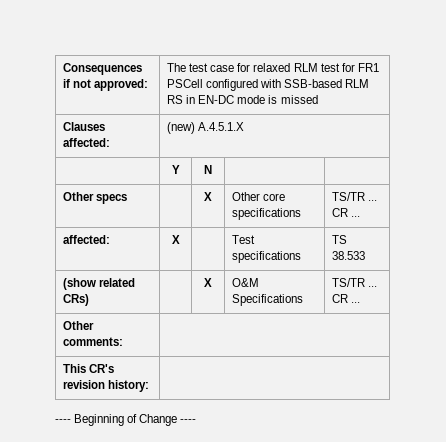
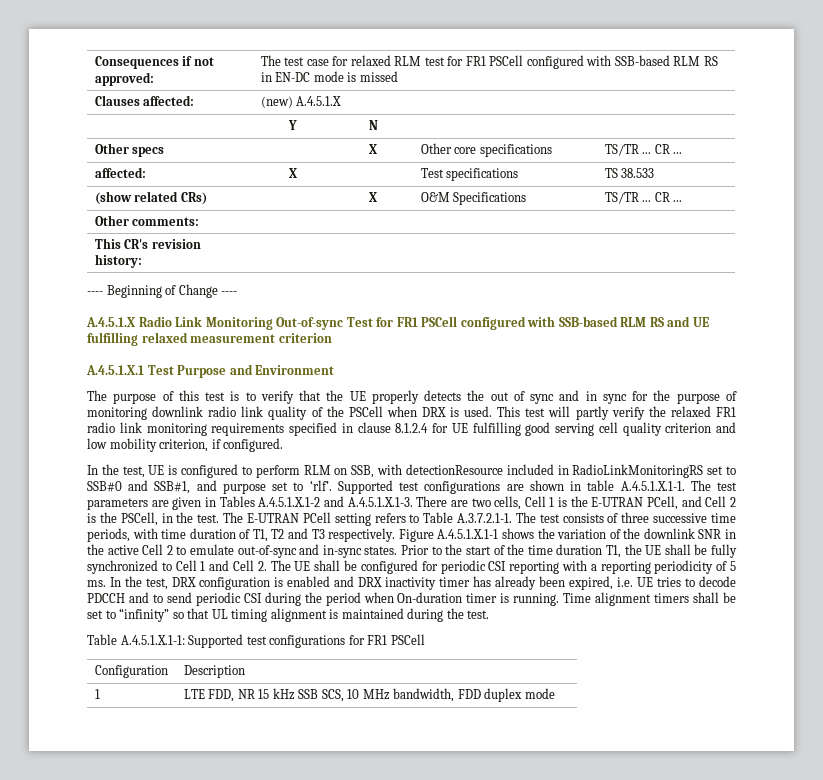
(197, 421) none -> [86,316,709,330] [87,332,332,346] [86,364,335,378] [87,390,737,404] [87,406,736,420] [87,422,736,436] [87,438,284,452] [87,464,736,478] [87,480,737,494] [87,496,736,510] [87,512,737,526] [87,528,736,542] [87,544,737,558] [87,560,736,574] [87,576,736,590] [87,592,737,606] [87,608,490,622] [87,634,425,648] [94,665,168,678] [183,665,245,678] [94,689,100,699] [183,688,555,702] // A.4.5.1.X Radio Link Monitoring Out-of-sync Test for FR1 PSCell configured with SSB-based RLM RS and UE fulfilling relaxed measurement criterion // A.4.5.1.X.1 Test Purpose and Environment // The purpose of this test is to verify that the UE properly detects the out of sync and in sync for the purpose of monitoring downlink radio link quality of the PSCell when DRX is used. This test will partly verify the relaxed FR1 radio link monitoring requirements specified in clause 8.1.2.4 for UE fulfilling good serving cell quality criterion and low mobility criterion, if configured. // In the test, UE is configured to perform RLM on SSB, with detectionResource included in RadioLinkMonitoringRS set to SSB#0 and SSB#1, and purpose set to ‘rlf’. Supported test configurations are shown in table A.4.5.1.X.1-1. The test parameters are given in Tables A.4.5.1.X.1-2 and A.4.5.1.X.1-3. There are two cells, Cell 1 is the E-UTRAN PCell, and Cell 2 is the PSCell, in the test. The E-UTRAN PCell setting refers to Table A.3.7.2.1-1. The test consists of three successive time periods, with time duration of T1, T2 and T3 respectively. Figure A.4.5.1.X.1-1 shows the variation of the downlink SNR in the active Cell 2 to emulate out-of-sync and in-sync states. Prior to the start of the time duration T1, the UE shall be fully synchronized to Cell 1 and Cell 2. The UE shall be configured for periodic CSI reporting with a reporting periodicity of 5 ms. In the test, DRX configuration is enabled and DRX inactivity timer has already been expired, i.e. UE tries to decode PDCCH and to send periodic CSI during the period when On-duration timer is running. Time alignment timers shall be set to “infinity” so that UL timing alignment is maintained during the test. // Table A.4.5.1.X.1-1: Supported test configurations for FR1 PSCell // Configuration | Description // 1 | LTE FDD, NR 15 kHz SSB SCS, 10 MHz bandwidth, FDD duplex mode

